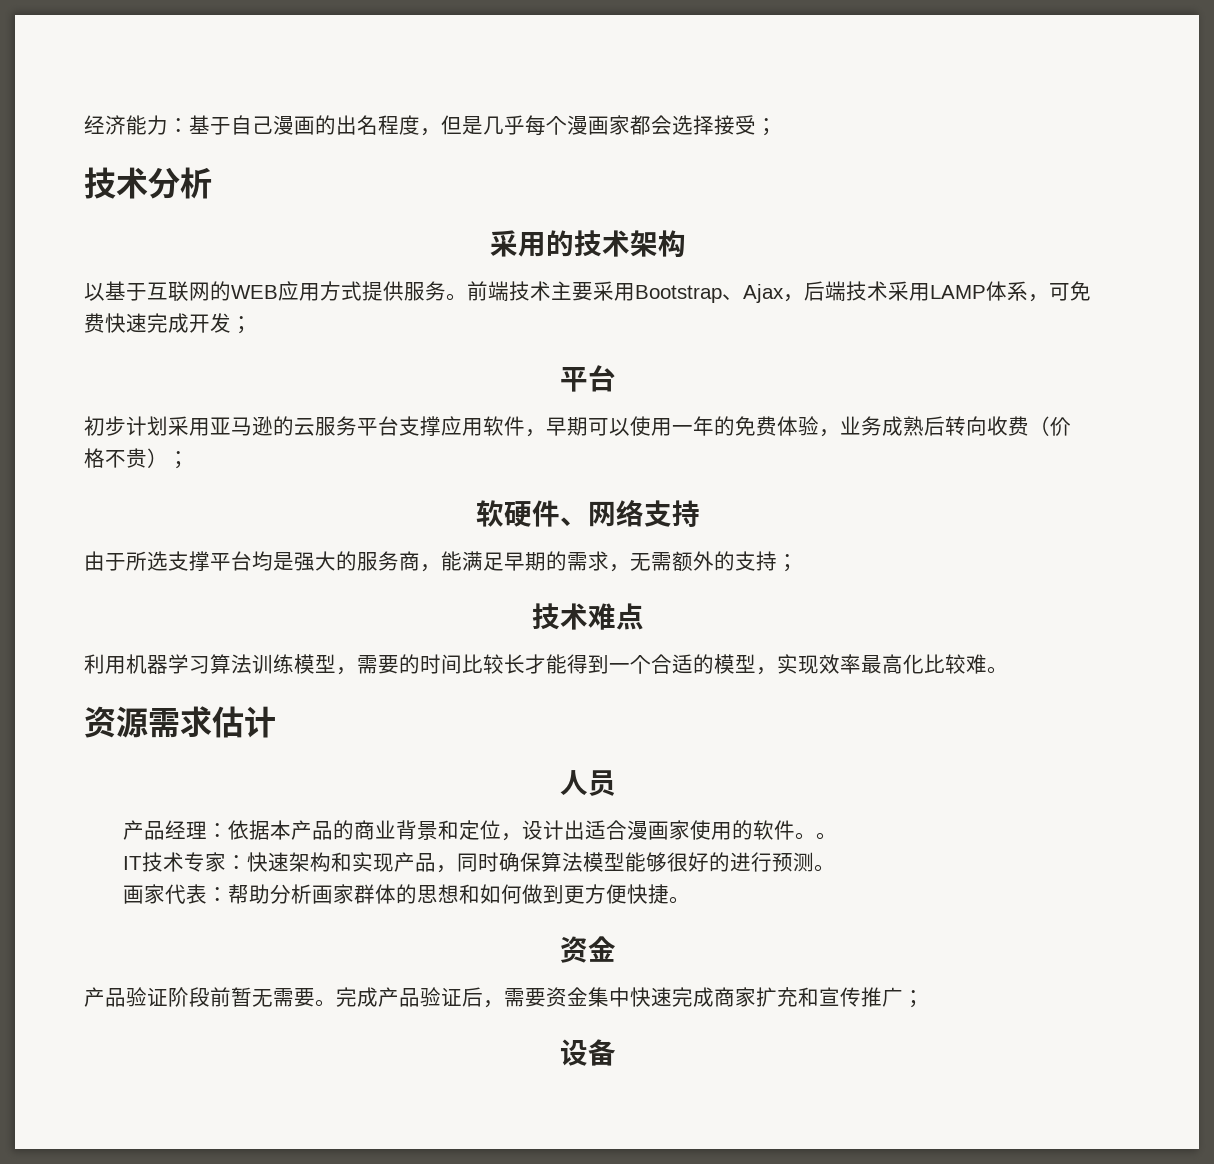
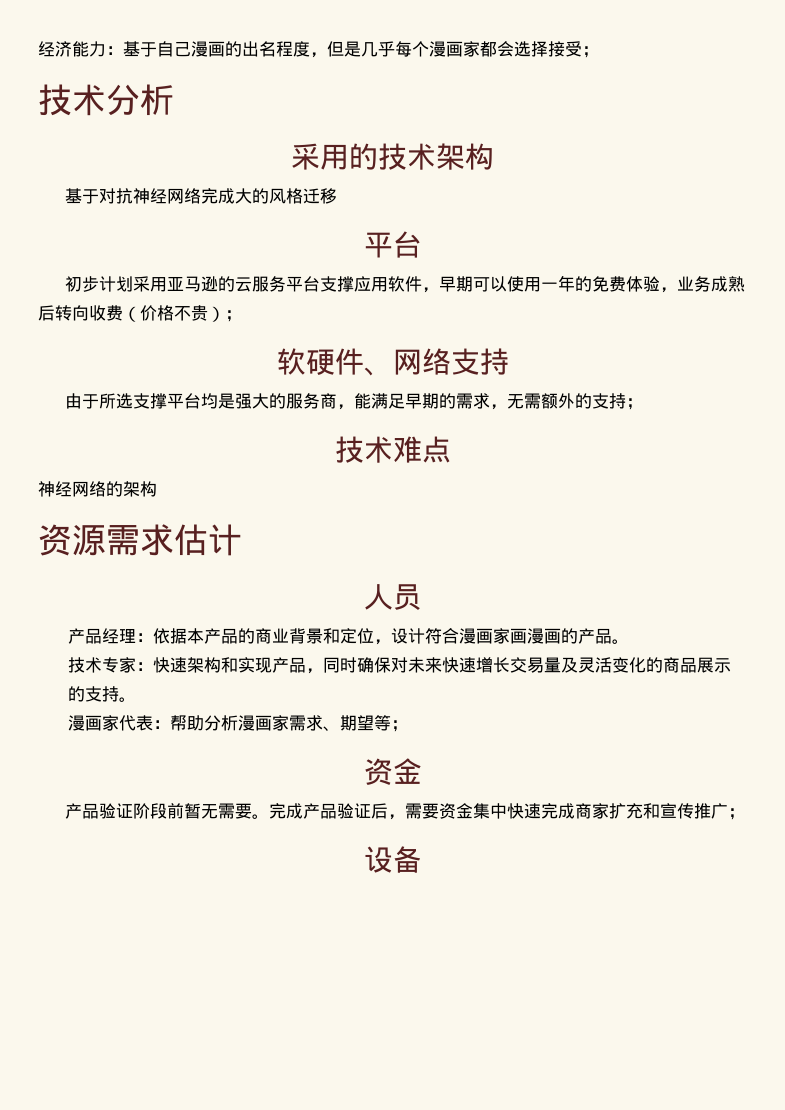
[84,281,1091,303] [84,313,252,334] 以基于互联网的WEB应用方式提供服务。前端技术主要采用Bootstrap、Ajax，后端技术采用LAMP体系，可免费快速完成开发； -> [65,188,338,204] 基于对抗神经网络完成大的风格迁移
[84,654,1008,675] 利用机器学习算法训练模型，需要的时间比较长才能得到一个合适的模型，实现效率最高化比较难。 -> [38,481,157,497] 神经网络的架构
[563,820,606,840] 出适 -> [424,628,442,644] 符
[689,820,837,840] [122,856,142,870] 使用的软件。。 // IT -> [509,628,629,644] 画漫画的产品。 //
[540,852,835,872] 算法模型能够很好的进行预测。 // -> [390,657,731,673] [67,686,136,702] [67,715,85,731] 对未来快速增长交易量及灵活变化的商品展示的支持。 // 漫
[311,884,690,904] 画家群体的思想和如何做到更方便快捷。 -> [237,715,408,732] 漫画家需求、期望等；

